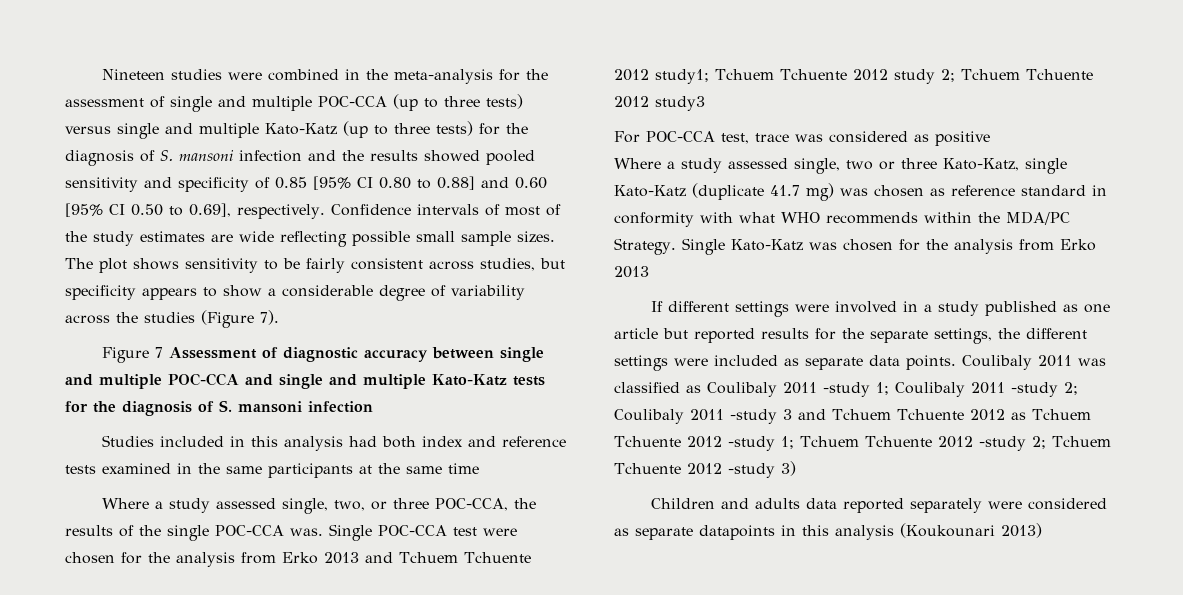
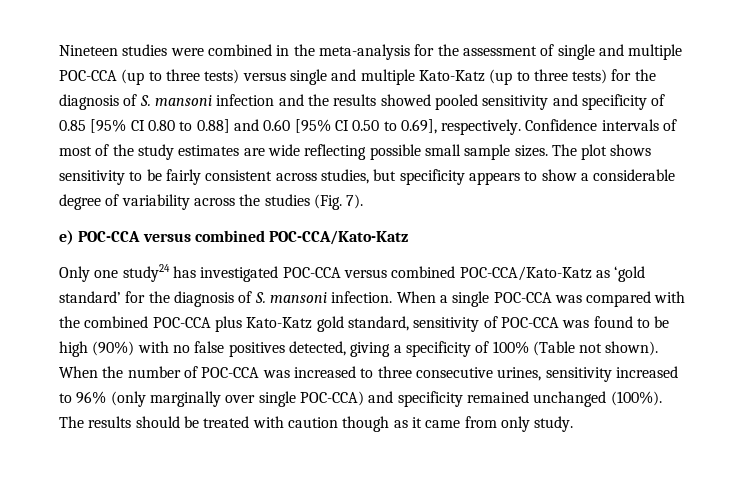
[201,310,254,328] (Figure -> [313,194,342,210] (Fig.
[101,347,544,363] [65,373,545,389] [65,400,373,416] [101,435,566,451] [65,463,479,478] [101,498,536,514] [65,524,517,541] [65,552,531,567] [614,69,1093,84] [614,96,705,111] [614,131,990,146] [614,158,1067,174] [614,183,1107,201] [614,211,1070,227] [614,238,1096,255] [614,266,649,278] [650,301,1110,317] [614,328,1087,344] [614,355,1106,371] [614,382,1078,397] [614,409,1091,424] [614,436,1111,451] [614,461,796,478] [650,498,1107,513] [614,523,1042,540] Figure 7 Assessment of diagnostic accuracy between single and multiple POC-CCA and single and multiple Kato-Katz tests for the diagnosis of S. mansoni infection // Studies included in this analysis had both index and reference tests examined in the same participants at the same time // Where a study assessed single, two, or three POC-CCA, the results of the single POC-CCA was. Single POC-CCA test were chosen for the analysis from Erko 2013 and Tchuem Tchuente 2012 study1; Tchuem Tchuente 2012 study 2; Tchuem Tchuente 2012 study3 // For POC-CCA test, trace was considered as positive // Where a study assessed single, two or three Kato-Katz, single Kato-Katz (duplicate 41.7 mg) was chosen as reference standard in conformity with what WHO recommends within the MDA/PC Strategy. Single Kato-Katz was chosen for the analysis from Erko 2013 // If different settings were involved in a study published as one article but reported results for the separate settings, the different settings were included as separate data points. Coulibaly 2011 was classified as Coulibaly 2011 -study 1; Coulibaly 2011 -study 2; Coulibaly 2011 -study 3 and Tchuem Tchuente 2012 as Tchuem Tchuente 2012 -study 1; Tchuem Tchuente 2012 -study 2; Tchuem Tchuente 2012 -study 3) // Children and adults data reported separately were considered as separate datapoints in this analysis (Koukounari 2013) -> [59,230,409,245] [59,264,646,282] [59,291,686,307] [59,316,670,332] [59,341,659,357] [59,366,678,382] [59,391,662,407] [59,416,574,432] e) POC-CCA versus combined POC-CCA/Kato-Katz // Only one study24 has investigated POC-CCA versus combined POC-CCA/Kato-Katz as ‘gold standard’ for the diagnosis of S. mansoni infection. When a single POC-CCA was compared with the combined POC-CCA plus Kato-Katz gold standard, sensitivity of POC-CCA was found to be high (90%) with no false positives detected, giving a specificity of 100% (Table not shown). When the number of POC-CCA was increased to three consecutive urines, sensitivity increased to 96% (only marginally over single POC-CCA) and specificity remained unchanged (100%). The results should be treated with caution though as it came from only study.

